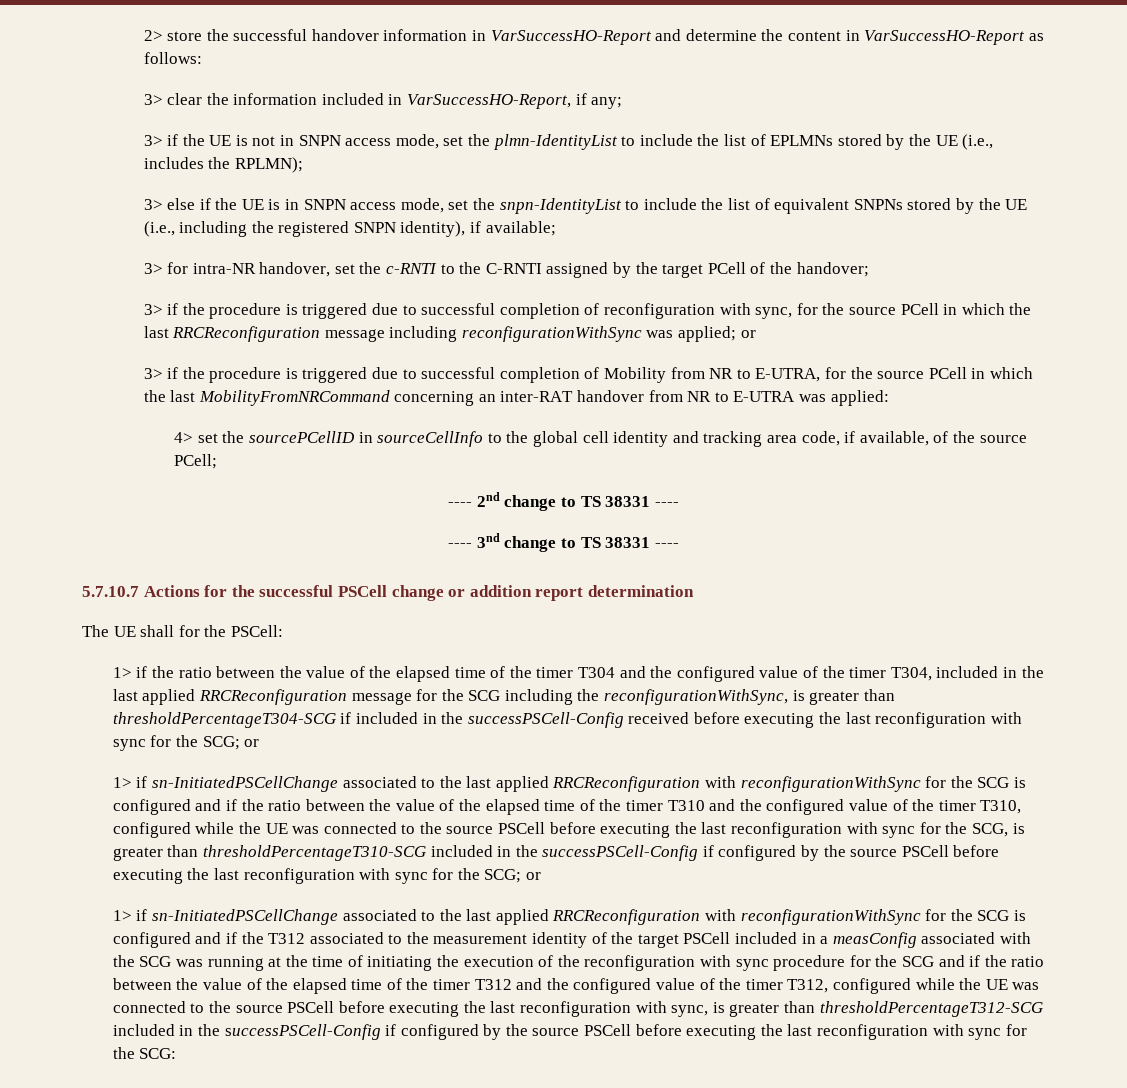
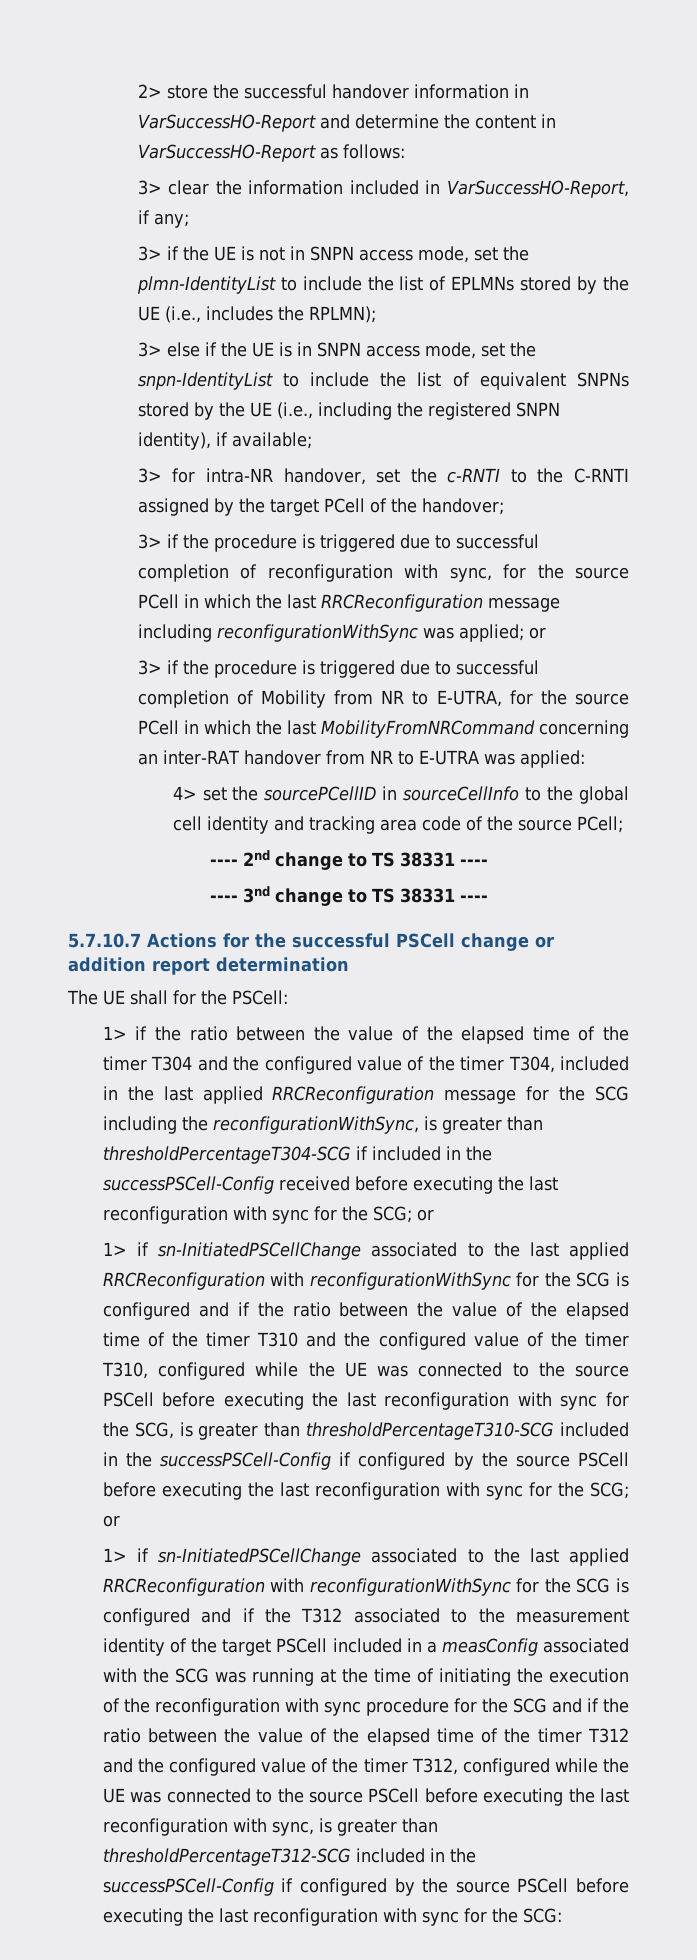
[801,431,929,446] code, if available, -> [421,816,461,831] code

